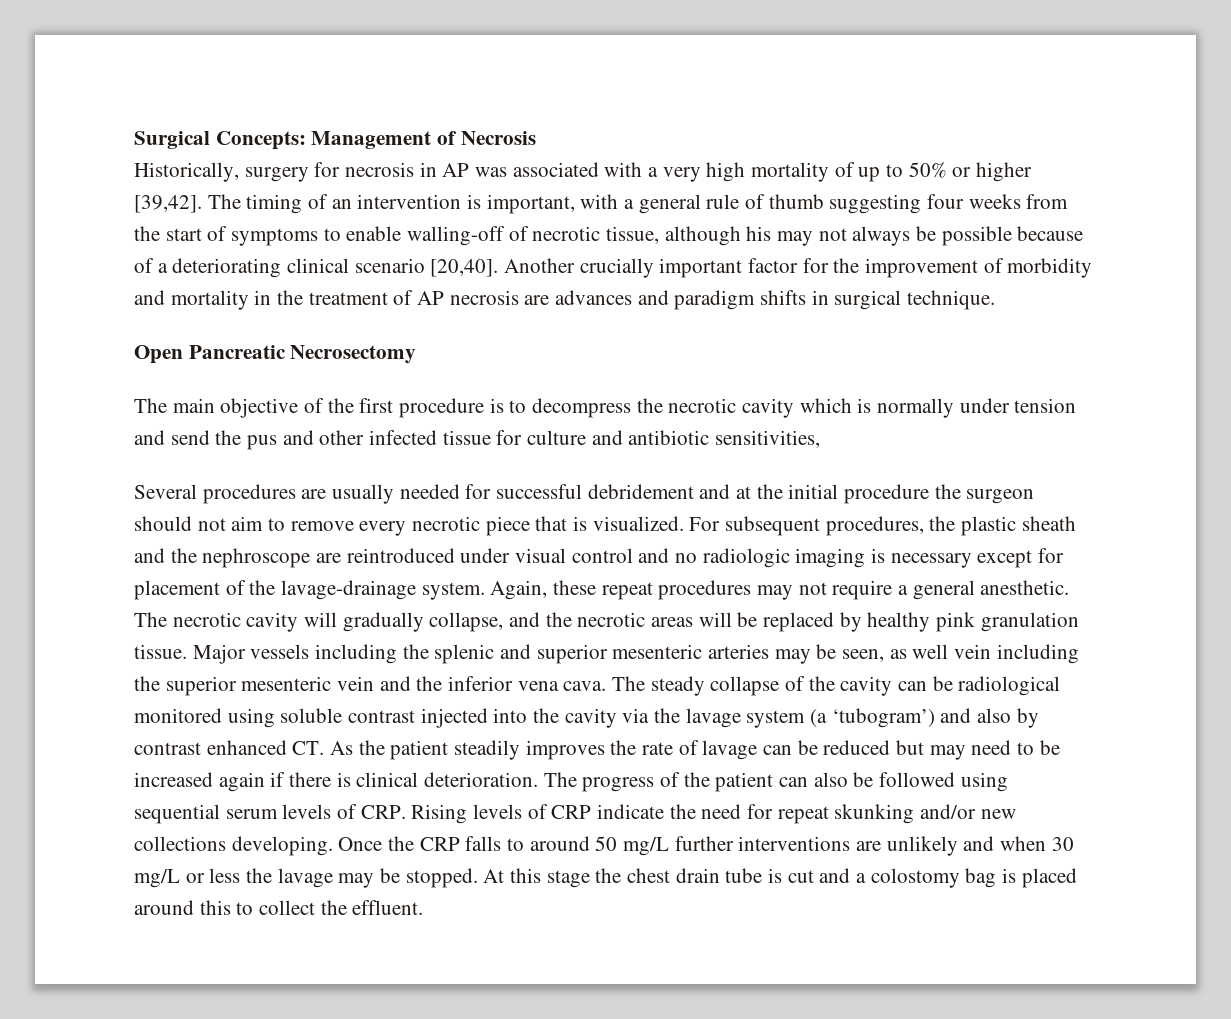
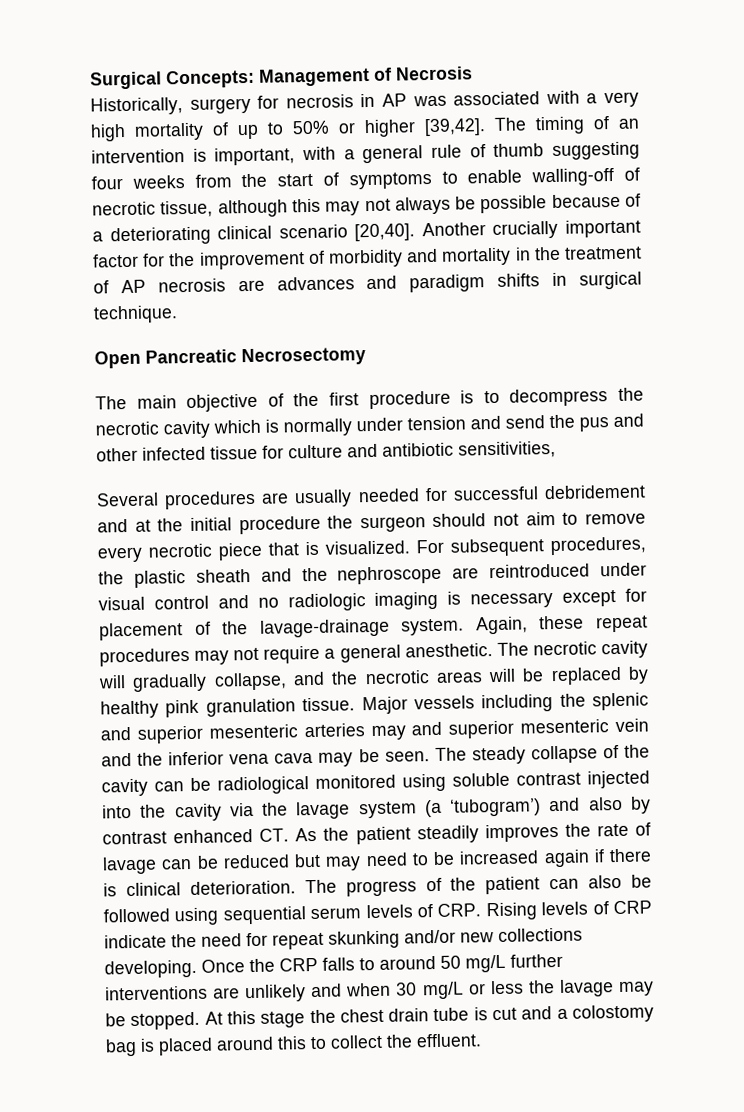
[746,226,772,241] his -> [291,198,321,213] this
[816,644,1079,664] [134,676,160,691] be seen, as well vein including the -> [411,721,443,736] and
[563,681,607,691] cava. -> [274,748,430,767] cava may be seen.

